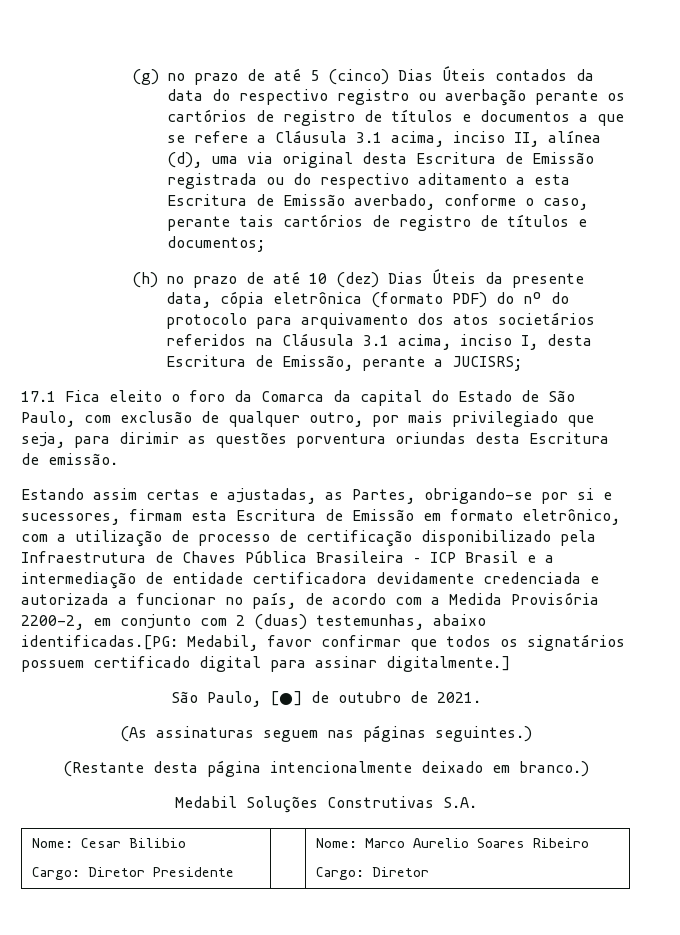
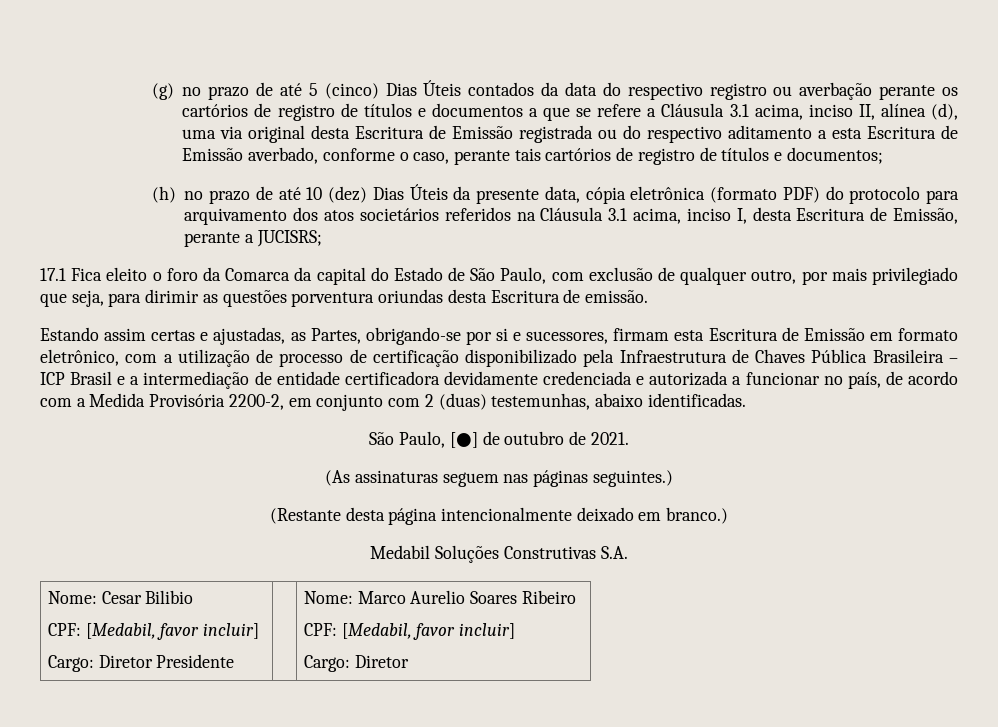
[523,292,570,304] nº do -> (844, 193) none
[21,634,625,651] [21,656,510,672] identificadas.[PG: Medabil, favor confirmar que todos os signatários possuem certificado digital para assinar digitalmente.] -> [647,393,746,407] identificadas.
(187, 843) none -> [47,623,260,640] // CPF: [Medabil, favor incluir]
(590, 843) none -> [303,623,516,640] // CPF: [Medabil, favor incluir]

